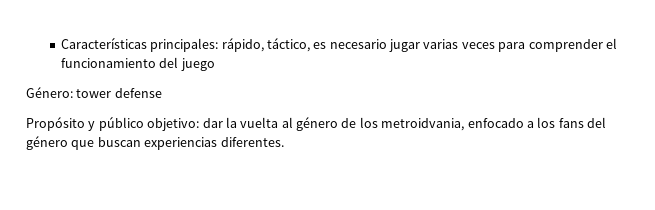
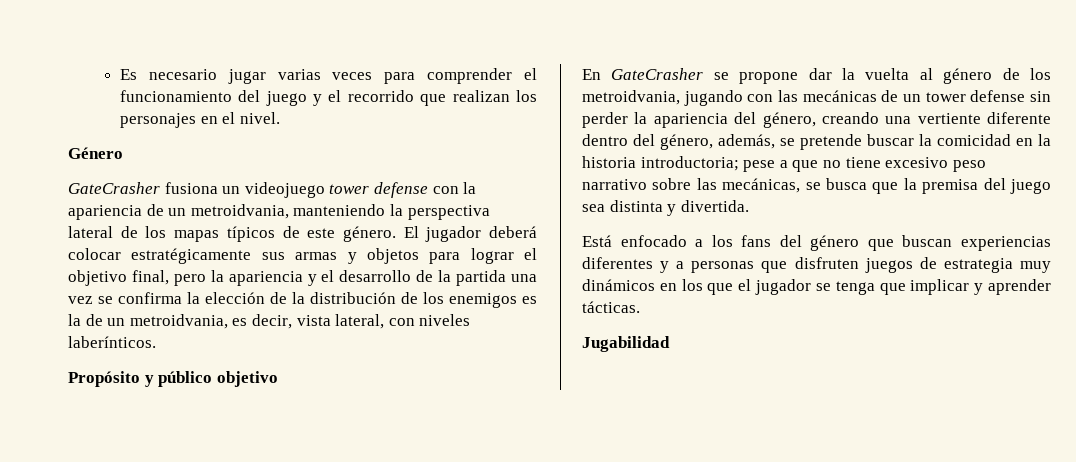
[60,37,327,52] Características principales: rápido, táctico, es -> [119,69,137,80] Es
[26,87,162,98] [26,116,200,131] // Género: tower defense // Propósito y público objetivo: -> [313,90,537,106] [119,112,280,128] [68,147,123,159] [68,182,477,198] [68,204,490,220] [68,226,537,242] [68,248,537,264] [68,270,538,286] [68,292,537,308] [68,314,471,329] [68,336,156,348] [68,371,278,387] [582,68,799,84] y el recorrido que realizan los personajes en el nivel. // Género // GateCrasher fusiona un videojuego tower defense con la apariencia de un metroidvania, manteniendo la perspectiva lateral de los mapas típicos de este género. El jugador deberá colocar estratégicamente sus armas y objetos para lograr el objetivo final, pero la apariencia y el desarrollo de la partida una vez se confirma la elección de la distribución de los enemigos es la de un metroidvania, es decir, vista lateral, con niveles laberínticos. // Propósito y público objetivo // En GateCrasher se propone
(465, 124) none -> [683,90,1051,106] [582,112,1051,128] [582,134,1051,150] [582,156,986,172] [582,178,1051,194] [582,200,749,216] [582,235,612,247] jugando con las mecánicas de un tower defense sin perder la apariencia del género, creando una vertiente diferente dentro del género, además, se pretende buscar la comicidad en la historia introductoria; pese a que no tiene excesivo peso narrativo sobre las mecánicas, se busca que la premisa del juego sea distinta y divertida. // Está
[220,137,284,147] diferentes. -> [582,257,1051,273] [582,279,1051,295] [582,301,640,313] [582,336,670,352] diferentes y a personas que disfruten juegos de estrategia muy dinámicos en los que el jugador se tenga que implicar y aprender tácticas. // Jugabilidad

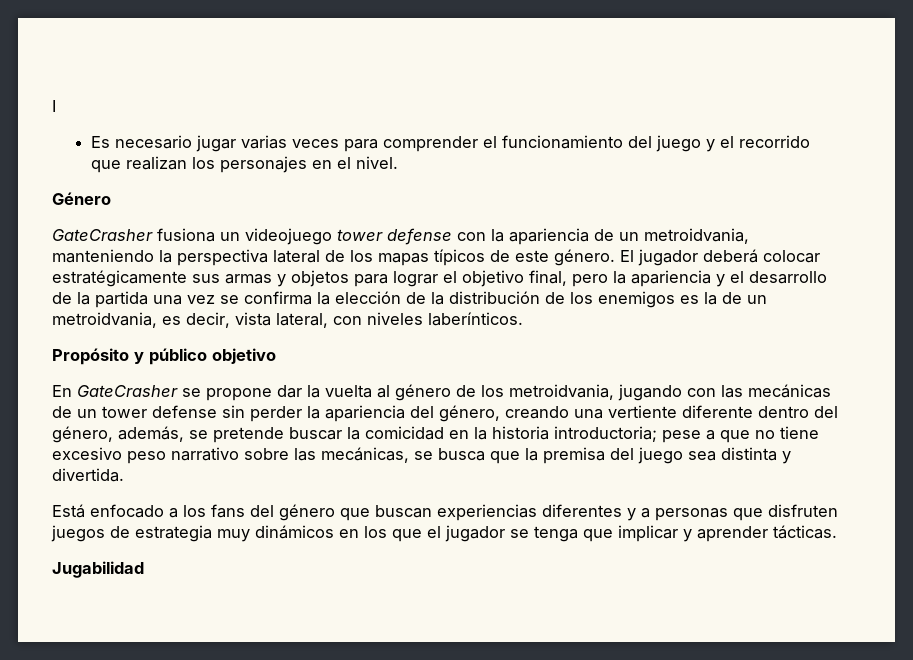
(119, 74) none -> [52,100,56,112] I //

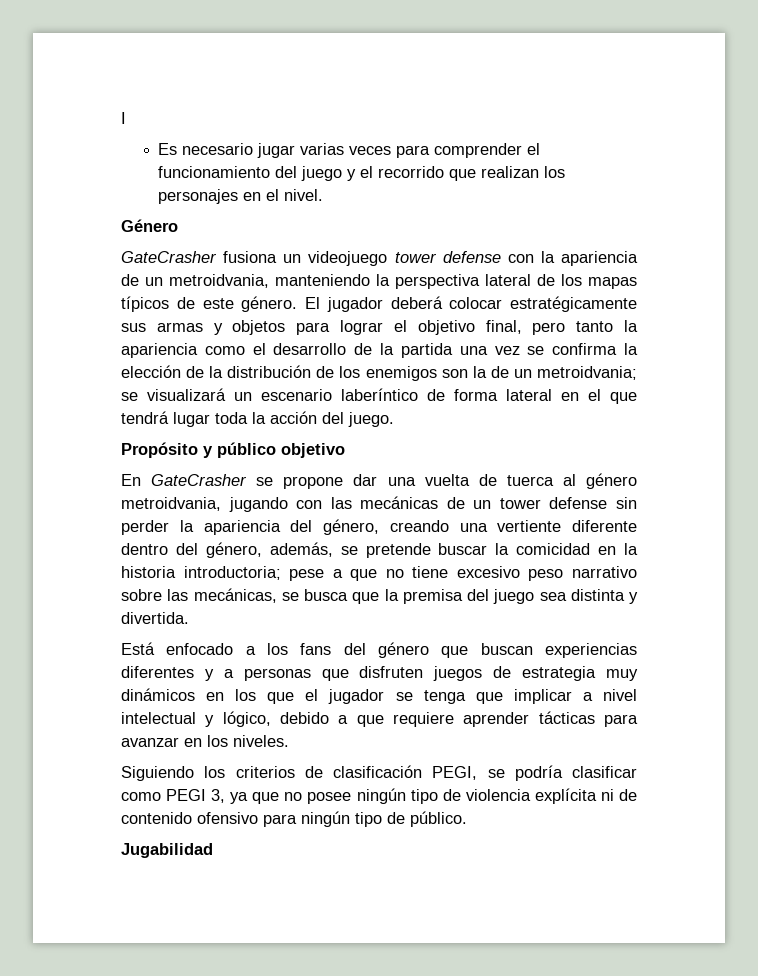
[613,270,725,287] la apariencia y -> [576,320,638,332] [121,343,245,358] tanto la apariencia como
[680,295,699,304] es -> [441,369,468,378] son
[52,312,523,328] metroidvania, es decir, vista lateral, con niveles laberínticos. -> [536,366,637,380] [121,388,637,404] [121,411,394,427] metroidvania; se visualizará un escenario laberíntico de forma lateral en el que tendrá lugar toda la acción del juego.
[307,384,504,401] la vuelta al género de los -> [387,473,638,489] una vuelta de tuerca al género
[683,525,837,542] y aprender tácticas. -> [582,689,637,701] [121,711,638,727] [121,735,289,747] [121,765,637,781] [121,788,638,804] [121,811,467,827] a nivel intelectual y lógico, debido a que requiere aprender tácticas para avanzar en los niveles. // Siguiendo los criterios de clasificación PEGI, se podría clasificar como PEGI 3, ya que no posee ningún tipo de violencia explícita ni de contenido ofensivo para ningún tipo de público.

